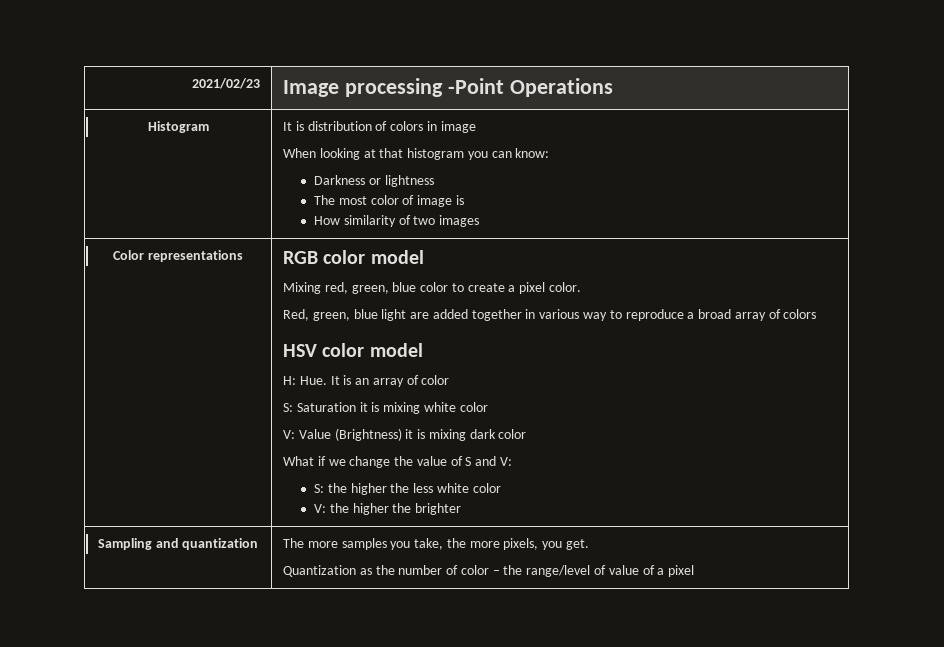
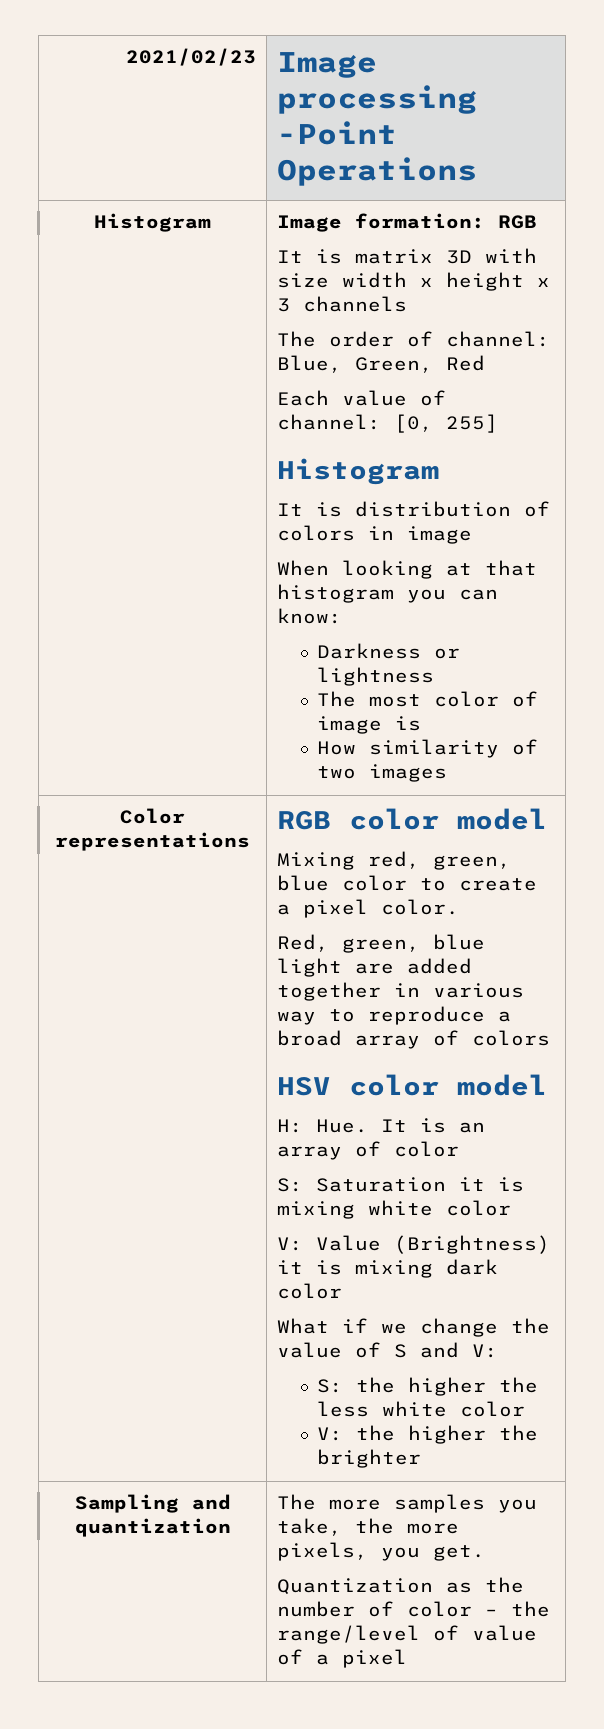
(209, 127) none -> [277,213,538,232] [277,248,538,264] [277,272,551,291] [277,296,408,312] [277,331,551,347] [277,355,486,373] [277,390,447,406] [277,414,499,433] [277,458,440,485] Image formation: RGB // It is matrix 3D with size width x height x 3 channels // The order of channel: Blue, Green, Red // Each value of channel: [0, 255] // Histogram //

